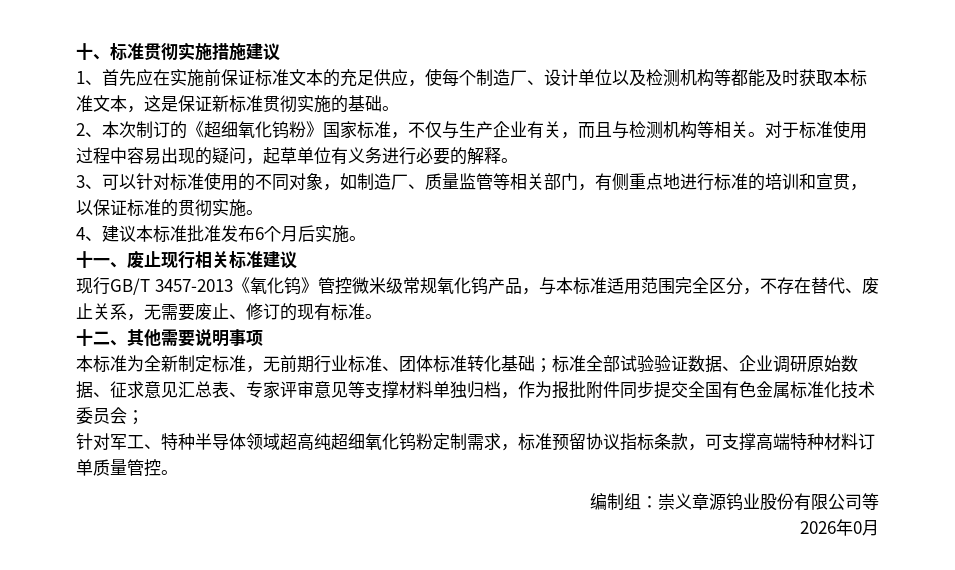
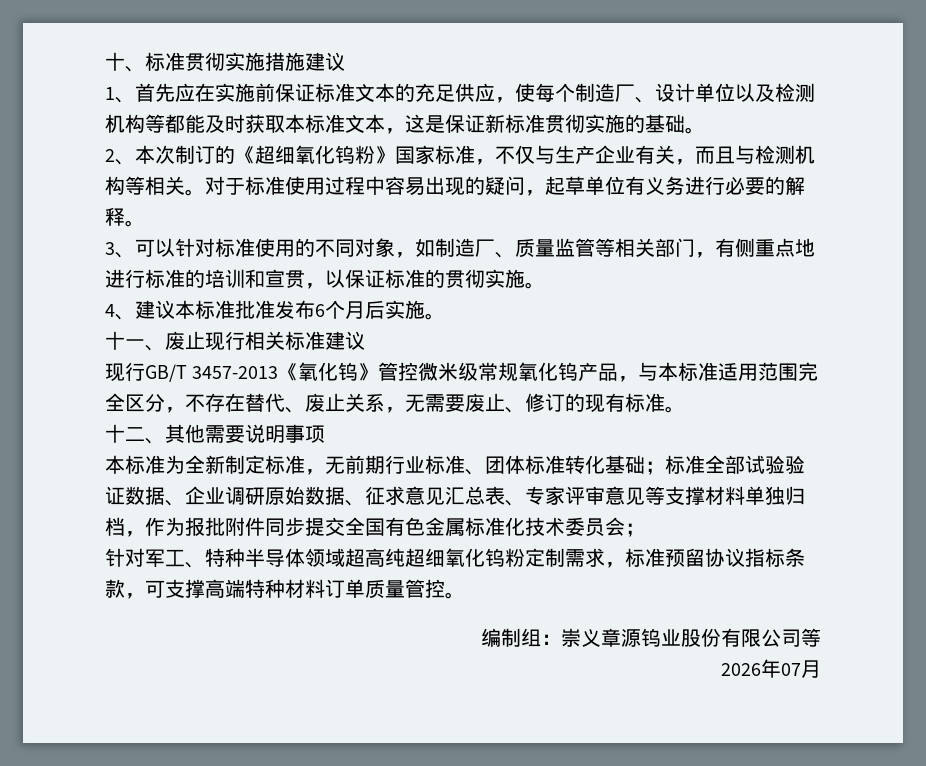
[853,521,862,534] 0 -> [781,663,801,676] 07

